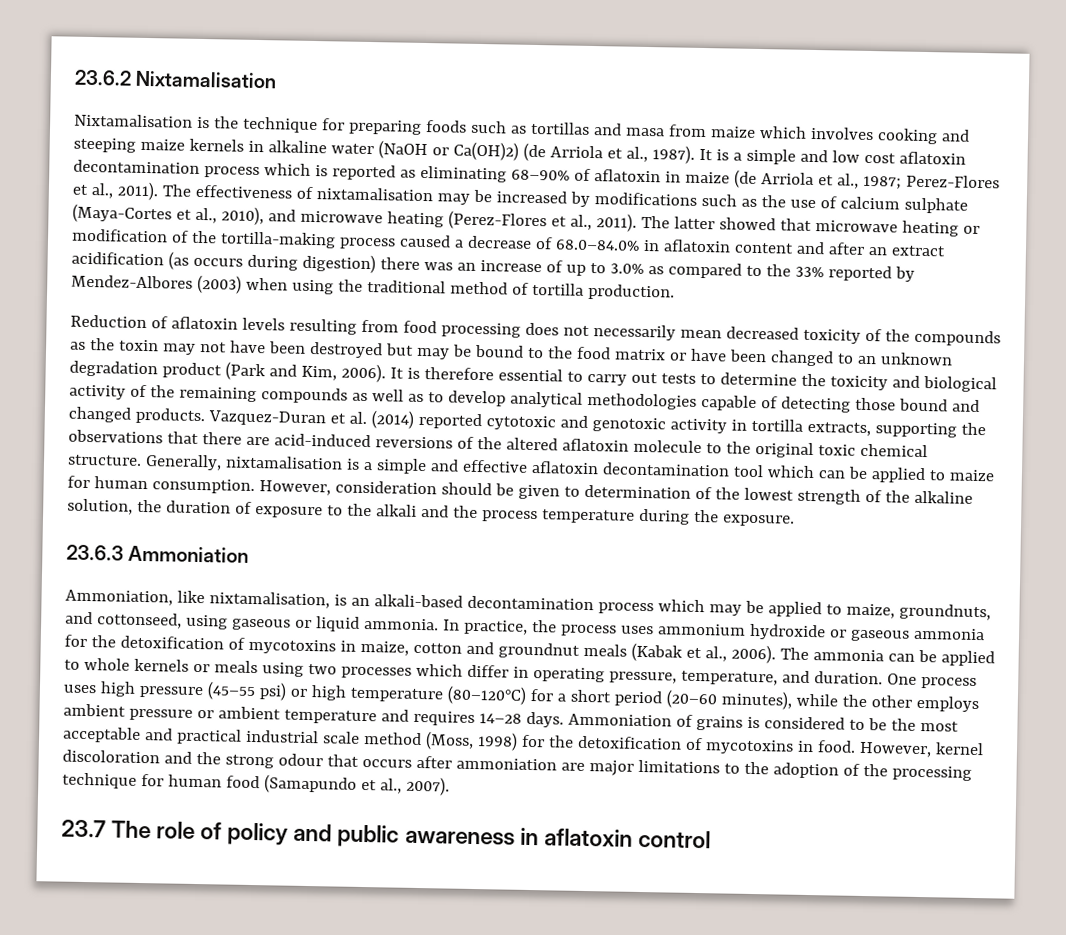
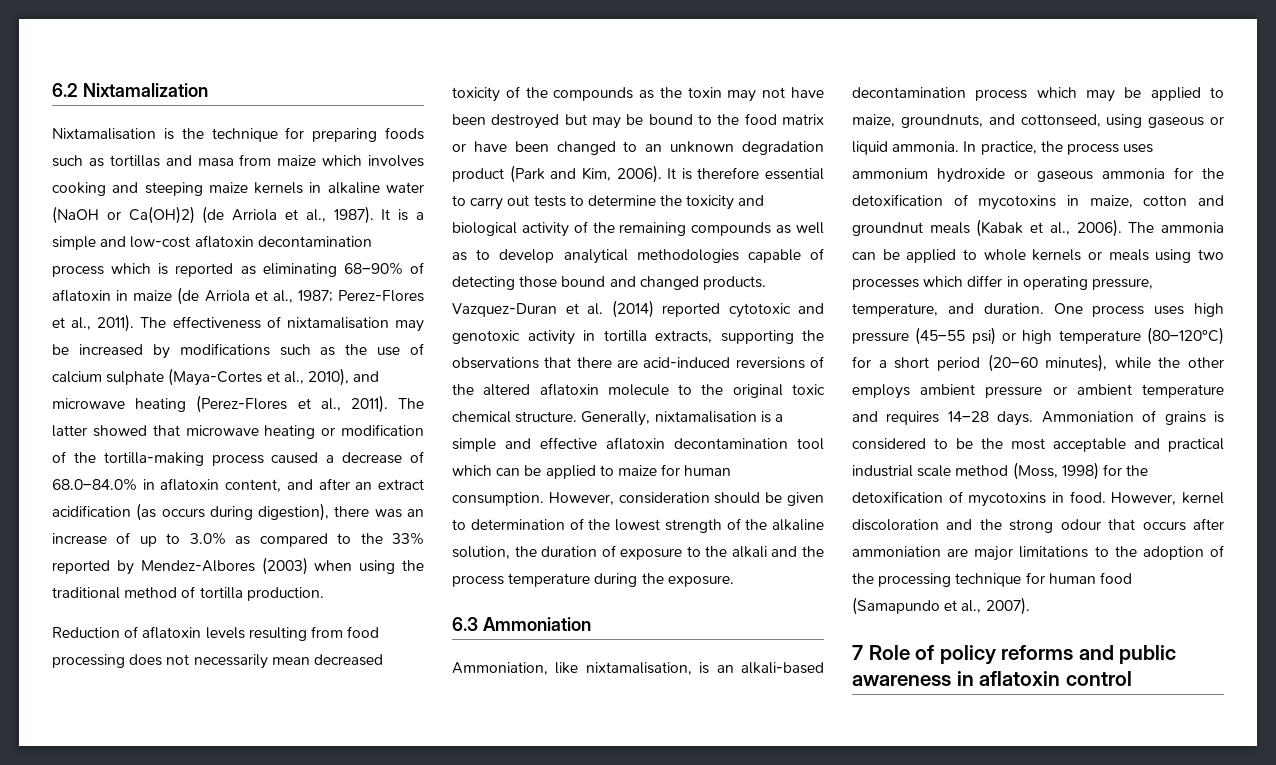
[74,69,278,89] 23.6.2 Nixtamalisation -> [52,83,208,97] 6.2 Nixtamalization
[831,150,896,164] low cost -> [130,236,191,248] low-cost
[733,242,794,254] content -> [225,479,282,492] content,
[301,253,376,274] digestion) -> [258,503,330,521] digestion),
[66,544,124,561] 23.6.3 -> [452,617,478,631] 6.3
[61,819,196,839] 23.7 The role -> [852,645,910,660] 7 Role
(289, 834) none -> [1001,645,1074,660] reforms

